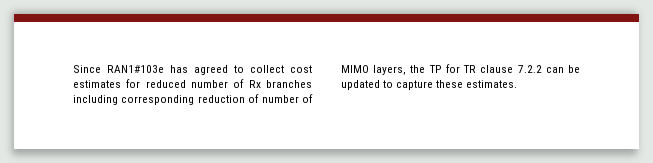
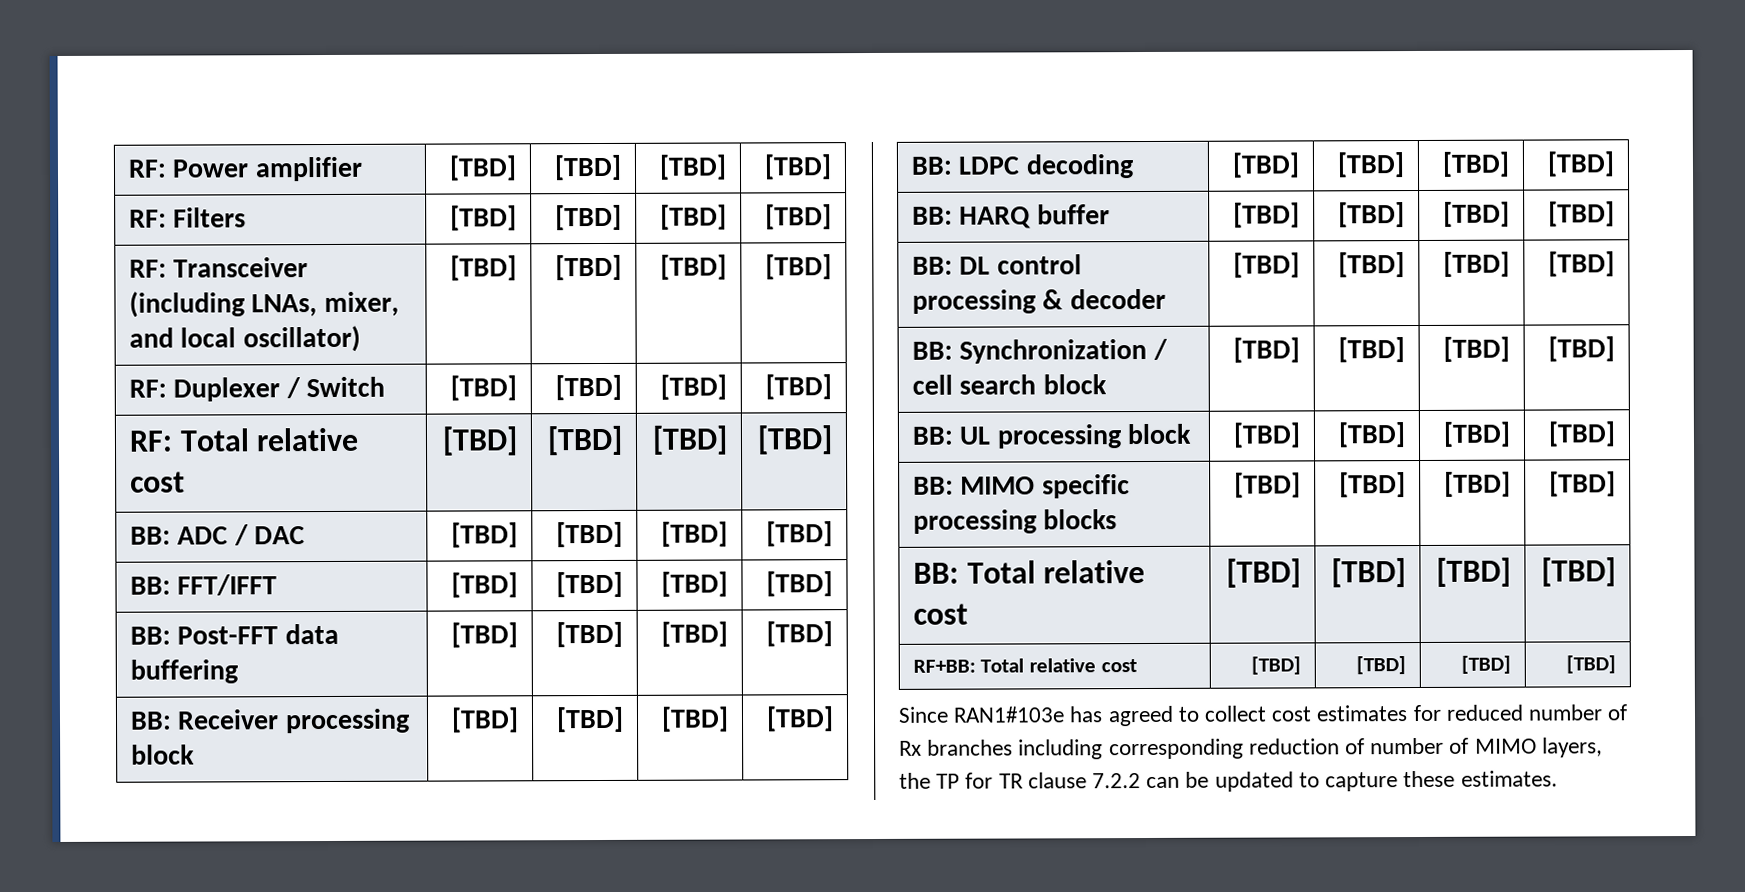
(73, 69) none -> [127,156,363,182] [449,155,518,181] [554,154,623,181] [659,154,728,180] [764,154,833,180] [128,207,247,228] [450,205,518,231] [555,204,623,231] [660,204,728,230] [765,204,833,230] [128,257,309,278] [128,291,399,318] [128,325,361,353] [450,255,518,281] [555,254,623,281] [660,254,728,280] [765,254,833,280] [128,376,386,402] [450,375,518,401] [555,374,623,401] [660,374,728,400] [765,374,833,400] [128,427,360,452] [129,471,185,493] [442,425,519,456] [547,424,624,456] [652,424,729,455] [757,424,834,455] [129,524,306,546] [451,522,519,548] [556,521,624,548] [661,521,729,547] [766,521,834,547] [129,574,278,596] [451,572,519,598] [556,571,624,598] [661,571,729,597] [766,571,834,597] [129,623,339,645] [129,659,238,684] [451,622,519,648] [556,621,624,648] [661,621,729,647] [766,621,834,647] [129,708,410,734] [130,744,195,765] [451,707,520,733] [556,706,625,733] [661,706,730,732] [766,706,835,732] [910,154,1134,179] [1232,152,1301,178] [1337,152,1406,178] [1442,151,1511,177] [1547,151,1616,177] [911,204,1110,229] [1233,202,1301,228] [1338,202,1406,228] [1443,201,1511,227] [1548,201,1616,227] [911,254,1082,275] [911,288,1166,314] [1233,252,1301,278] [1338,252,1406,278] [1443,251,1511,277] [1548,251,1616,277] [911,338,1168,364] [911,374,1107,395] [1233,337,1301,363] [1338,337,1406,363] [1443,336,1511,362] [1548,336,1616,362] [911,423,1192,449] [1233,422,1302,448] [1338,422,1407,448] [1443,421,1512,447] [1548,421,1617,447] [912,474,1130,499] [912,509,1118,534] [1234,472,1302,498] [1339,472,1407,498] [1444,471,1512,497] [1549,471,1617,497] [912,560,1146,584] [912,603,968,625] [1226,557,1302,588] [1331,557,1407,588] [1436,556,1512,587] [1541,556,1617,587] [912,658,1137,673] [1251,656,1302,675] [1356,656,1407,675] [1461,655,1512,674] [1566,655,1617,674] RF: Power amplifier | [TBD] | [TBD] | [TBD] | [TBD] // RF: Filters | [TBD] | [TBD] | [TBD] | [TBD] // RF: Transceiver (including LNAs, mixer, and local oscillator) | [TBD] | [TBD] | [TBD] | [TBD] // RF: Duplexer / Switch | [TBD] | [TBD] | [TBD] | [TBD] // RF: Total relative cost | [TBD] | [TBD] | [TBD] | [TBD] // BB: ADC / DAC | [TBD] | [TBD] | [TBD] | [TBD] // BB: FFT/IFFT | [TBD] | [TBD] | [TBD] | [TBD] // BB: Post-FFT data buffering | [TBD] | [TBD] | [TBD] | [TBD] // BB: Receiver processing block | [TBD] | [TBD] | [TBD] | [TBD] // BB: LDPC decoding | [TBD] | [TBD] | [TBD] | [TBD] // BB: HARQ buffer | [TBD] | [TBD] | [TBD] | [TBD] // BB: DL control processing & decoder | [TBD] | [TBD] | [TBD] | [TBD] // BB: Synchronization / cell search block | [TBD] | [TBD] | [TBD] | [TBD] // BB: UL processing block | [TBD] | [TBD] | [TBD] | [TBD] // BB: MIMO specific processing blocks | [TBD] | [TBD] | [TBD] | [TBD] // BB: Total relative cost | [TBD] | [TBD] | [TBD] | [TBD] // RF+BB: Total relative cost | [TBD] | [TBD] | [TBD] | [TBD] //

